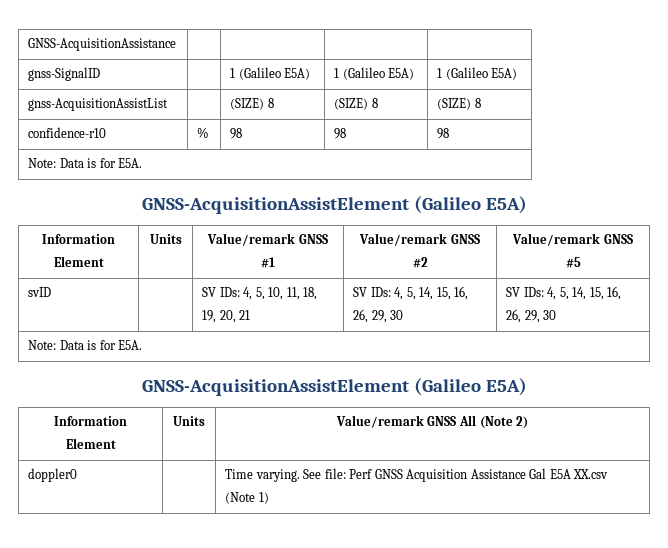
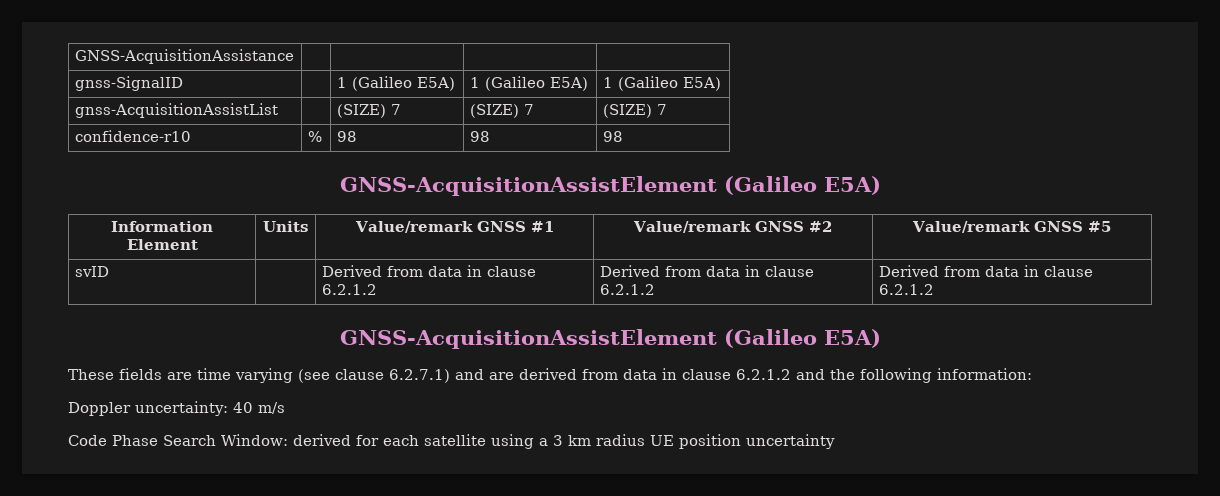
[267,98,274,108] [334,98,378,110] [437,98,481,110] 8 | (SIZE) 8 | (SIZE) 8 -> [390,104,401,115] [469,104,534,118] [602,104,667,118] 7 | (SIZE) 7 | (SIZE) 7
[28,158,143,168] // Note: Data is for E5A. -> (623, 136) none
[202,287,318,300] [202,310,251,323] [353,286,469,300] [353,309,404,323] [506,286,622,300] [506,309,557,323] [28,340,143,350] [141,378,527,396] [54,416,127,426] [65,438,116,449] [173,416,205,426] [335,415,529,429] [28,468,78,482] [225,468,609,482] [225,492,269,504] SV IDs: 4, 5, 10, 11, 18, 19, 20, 21 | SV IDs: 4, 5, 14, 15, 16, 26, 29, 30 | SV IDs: 4, 5, 14, 15, 16, 26, 29, 30 // Note: Data is for E5A. // GNSS-AcquisitionAssistElement (Galileo E5A) // Information Element | Units | Value/remark GNSS All (Note 2) // doppler0 | | Time varying. See file: Perf GNSS Acquisition Assistance Gal E5A XX.csv (Note 1) -> [321,265,536,277] [321,284,377,295] [599,265,814,277] [599,284,655,295] [878,265,1093,277] [878,284,934,295] [339,329,881,349] [68,368,1032,383] [68,401,285,416] [68,434,835,449] Derived from data in clause 6.2.1.2 | Derived from data in clause 6.2.1.2 | Derived from data in clause 6.2.1.2 // GNSS-AcquisitionAssistElement (Galileo E5A) // These fields are time varying (see clause 6.2.7.1) and are derived from data in clause 6.2.1.2 and the following information: // Doppler uncertainty: 40 m/s // Code Phase Search Window: derived for each satellite using a 3 km radius UE position uncertainty

